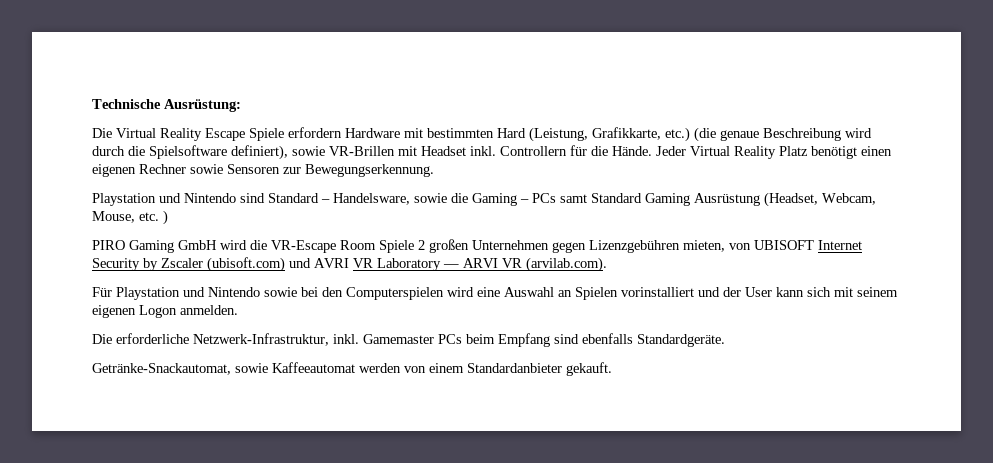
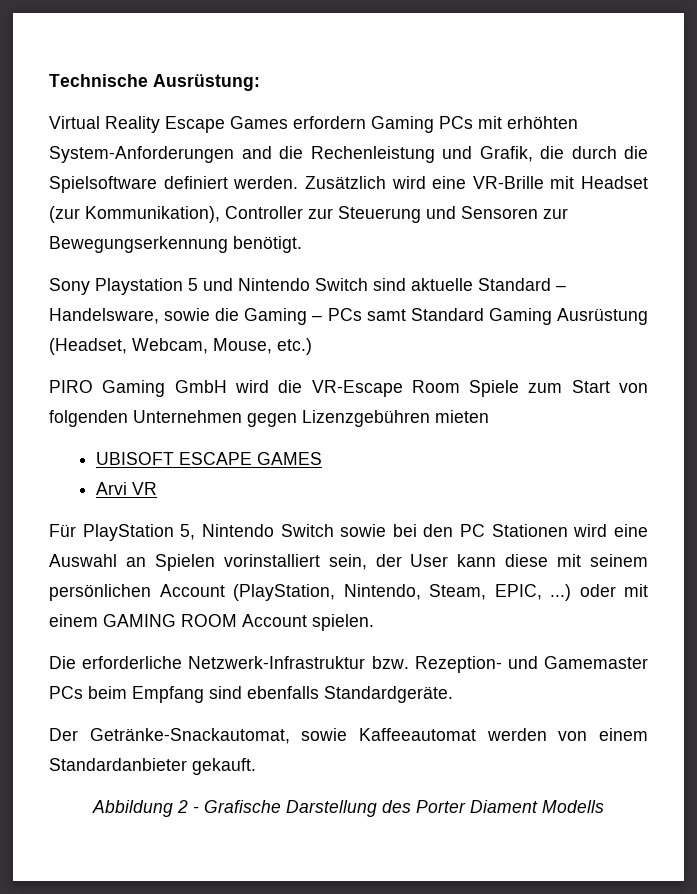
[92,128,112,138] Die -> (260, 82) none
[249,127,872,142] [92,145,892,160] [92,164,434,177] [92,193,265,206] Spiele erfordern Hardware mit bestimmten Hard (Leistung, Grafikkarte, etc.) (die genaue Beschreibung wird durch die Spielsoftware definiert), sowie VR-Brillen mit Headset inkl. Controllern für die Hände. Jeder Virtual Reality Platz benötigt einen eigenen Rechner sowie Sensoren zur Bewegungserkennung. // Playstation und Nintendo sind -> [230,116,578,133] [49,146,648,163] [49,176,648,193] [49,206,568,223] [49,236,302,253] [49,278,473,295] Games erfordern Gaming PCs mit erhöhten System-Anforderungen and die Rechenleistung und Grafik, die durch die Spielsoftware definiert werden. Zusätzlich wird eine VR-Brille mit Headset (zur Kommunikation), Controller zur Steuerung und Sensoren zur Bewegungserkennung benötigt. // Sony Playstation 5 und Nintendo Switch sind aktuelle
[139,210,168,225] etc. ) -> [277,338,312,355] etc.)
[418,239,862,253] [92,257,607,272] [92,287,260,300] 2 großen Unternehmen gegen Lizenzgebühren mieten, von UBISOFT Internet Security by Zscaler (ubisoft.com) und AVRI VR Laboratory — ARVI VR (arvilab.com). // Für Playstation und Nintendo -> [528,380,648,393] [49,410,489,427] [95,452,322,465] [95,482,157,495] [49,524,334,541] zum Start von folgenden Unternehmen gegen Lizenzgebühren mieten // UBISOFT ESCAPE GAMES // Arvi VR // Für PlayStation 5, Nintendo Switch
[346,287,444,300] Computerspielen -> [460,524,568,537] PC Stationen
[698,287,720,297] und -> [328,554,367,570] sein,
[807,287,831,297] sich -> [505,554,549,567] diese
[92,305,238,318] [92,333,359,346] eigenen Logon anmelden. // Die erforderliche Netzwerk-Infrastruktur, inkl. -> [49,584,648,601] [49,614,374,631] [49,656,538,673] persönlichen Account (PlayStation, Nintendo, Steam, EPIC, ...) oder mit einem GAMING ROOM Account spielen. // Die erforderliche Netzwerk-Infrastruktur bzw. Rezeption- und
(725, 340) none -> [49,728,78,741] Der
(612, 369) none -> [92,800,604,817] // Abbildung 2 - Grafische Darstellung des Porter Diament Modells

